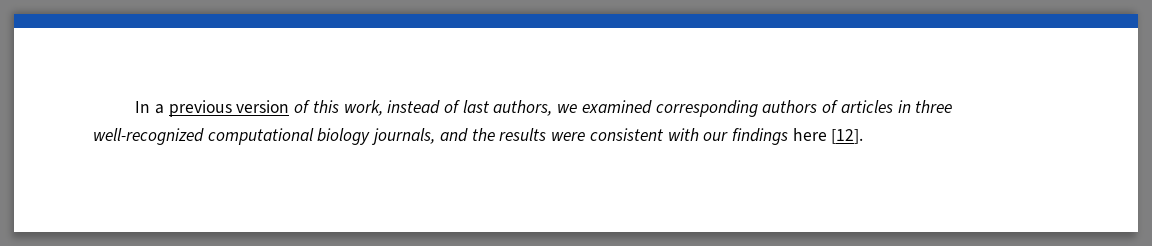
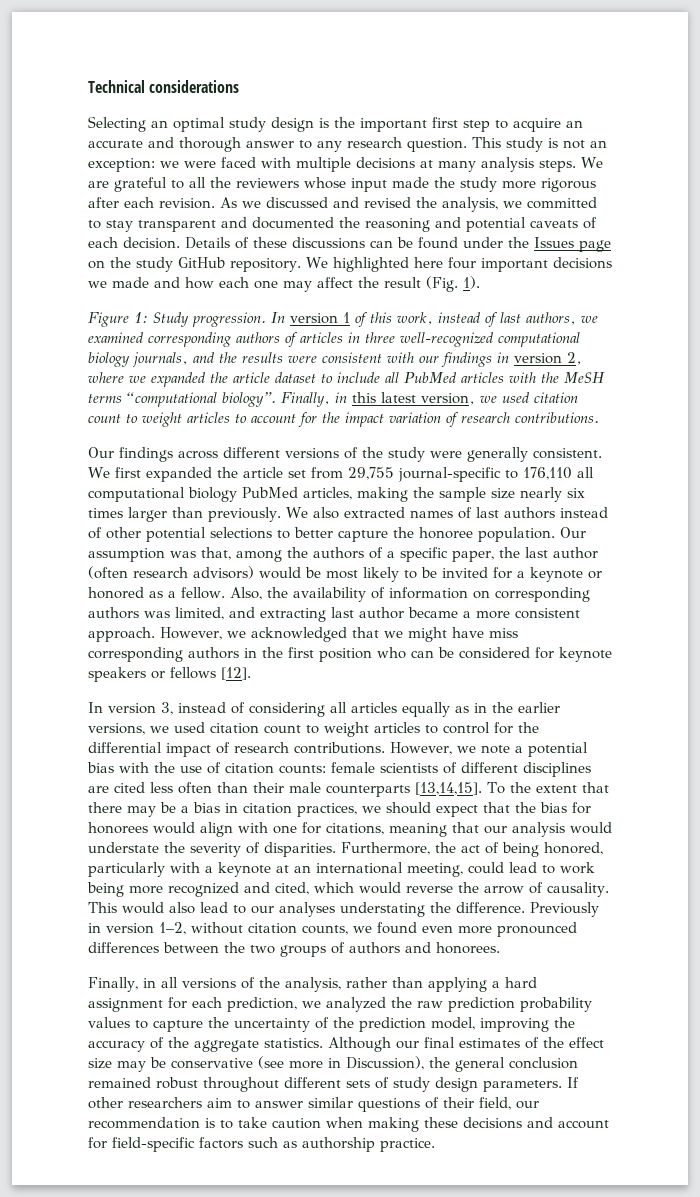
[135,100,290,117] In a previous version -> [88,80,240,93] [88,116,583,132] [88,137,607,152] [88,157,603,172] [88,177,596,192] [88,197,597,212] [88,217,597,232] [88,237,611,252] [88,257,612,272] [88,276,480,292] [88,312,350,327] Technical considerations // Selecting an optimal study design is the important first step to acquire an accurate and thorough answer to any research question. This study is not an exception: we were faced with multiple decisions at many analysis steps. We are grateful to all the reviewers whose input made the study more rigorous after each revision. As we discussed and revised the analysis, we committed to stay transparent and documented the reasoning and potential caveats of each decision. Details of these discussions can be found under the Issues page on the study GitHub repository. We highlighted here four important decisions we made and how each one may affect the result (Fig. 1). // Figure 1: Study progression. In version 1
[792,128,864,144] here [12]. -> [497,352,582,365] [88,372,605,387] [88,392,578,407] [88,412,599,427] [88,447,602,462] [88,467,594,482] [88,487,585,502] [88,507,608,522] [88,527,586,542] [88,547,598,562] [88,566,602,582] [88,587,590,602] [88,607,580,622] [88,627,518,642] [88,647,612,662] [88,667,251,682] [88,702,560,717] [88,722,539,737] [88,742,588,757] [87,762,591,777] [88,782,609,797] [88,802,591,817] [88,822,612,837] [88,842,603,857] [88,862,595,877] [87,882,609,897] [88,902,599,917] [88,922,577,937] [88,942,500,957] [88,977,537,992] [88,997,592,1012] [88,1017,575,1032] [88,1037,604,1052] [88,1056,578,1072] [88,1077,579,1092] [88,1097,539,1112] [88,1117,609,1132] [88,1137,435,1152] in version 2, where we expanded the article dataset to include all PubMed articles with the MeSH terms “computational biology”. Finally, in this latest version, we used citation count to weight articles to account for the impact variation of research contributions. // Our findings across different versions of the study were generally consistent. We first expanded the article set from 29,755 journal-specific to 176,110 all computational biology PubMed articles, making the sample size nearly six times larger than previously. We also extracted names of last authors instead of other potential selections to better capture the honoree population. Our assumption was that, among the authors of a specific paper, the last author (often research advisors) would be most likely to be invited for a keynote or honored as a fellow. Also, the availability of information on corresponding authors was limited, and extracting last author became a more consistent approach. However, we acknowledged that we might have miss corresponding authors in the first position who can be considered for keynote speakers or fellows [12]. // In version 3, instead of considering all articles equally as in the earlier versions, we used citation count to weight articles to control for the differential impact of research contributions. However, we note a potential bias with the use of citation counts: female scientists of different disciplines are cited less often than their male counterparts [13,14,15]. To the extent that there may be a bias in citation practices, we should expect that the bias for honorees would align with one for citations, meaning that our analysis would understate the severity of disparities. Furthermore, the act of being honored, particularly with a keynote at an international meeting, could lead to work being more recognized and cited, which would reverse the arrow of causality. This would also lead to our analyses understating the difference. Previously in version 1–2, without citation counts, we found even more pronounced differences between the two groups of authors and honorees. // Finally, in all versions of the analysis, rather than applying a hard assignment for each prediction, we analyzed the raw prediction probability values to capture the uncertainty of the prediction model, improving the accuracy of the aggregate statistics. Although our final estimates of the effect size may be conservative (see more in Discussion), the general conclusion remained robust throughout different sets of study design parameters. If other researchers aim to answer similar questions of their field, our recommendation is to take caution when making these decisions and account for field-specific factors such as authorship practice.

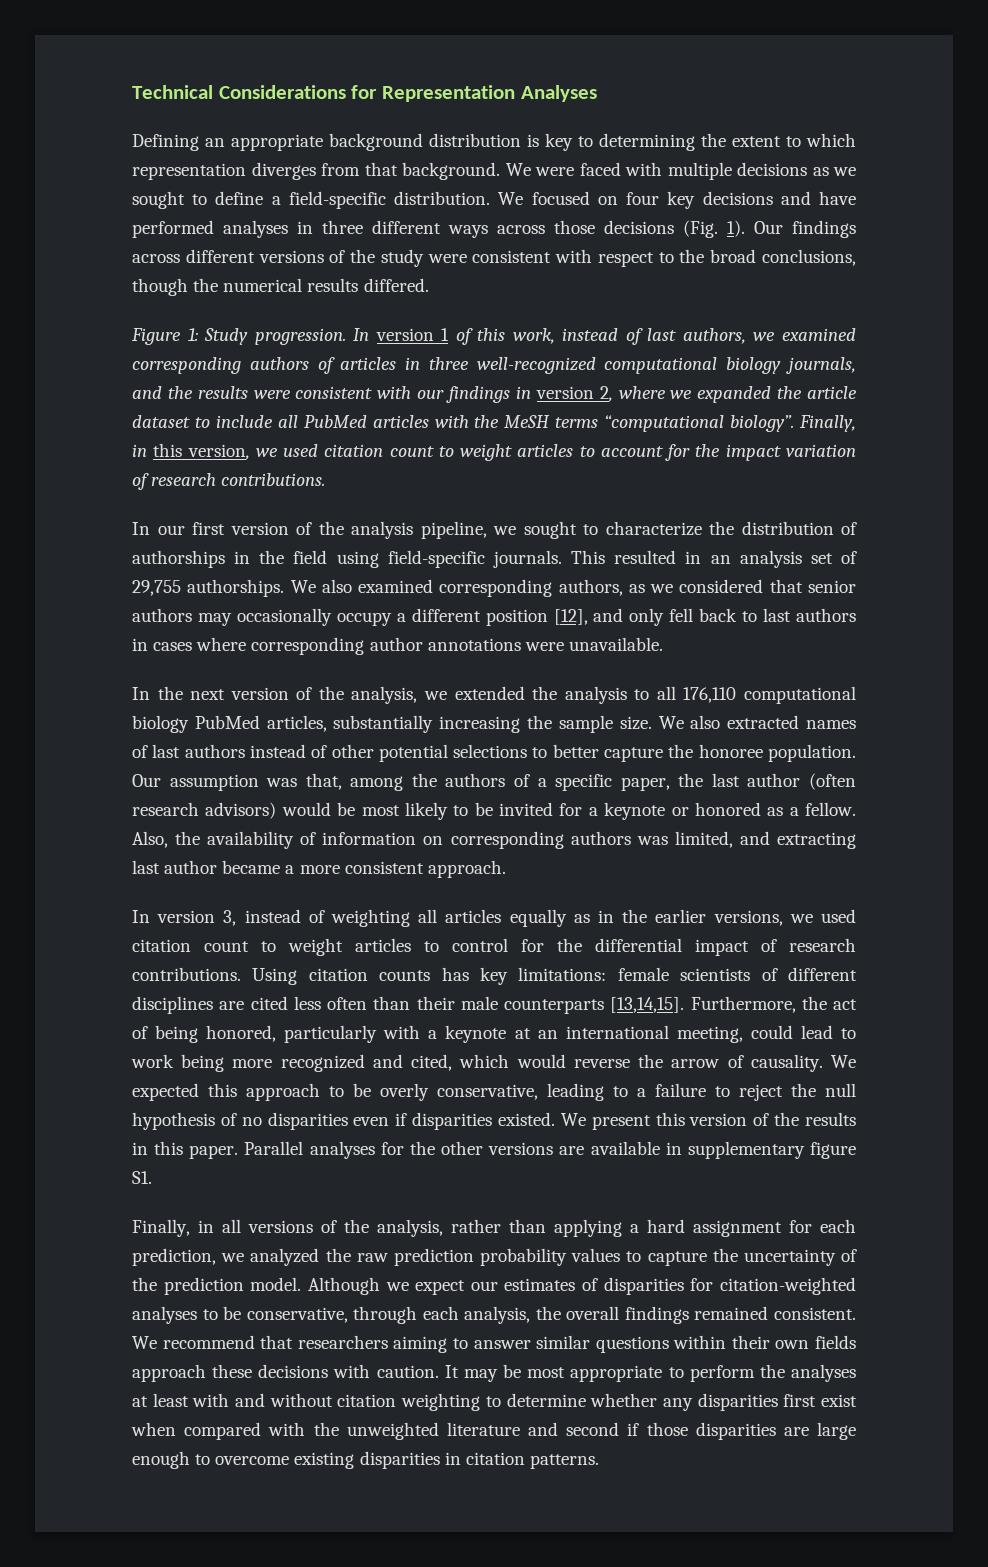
[149,80,240,93] [88,116,583,132] [88,137,607,152] [88,158,179,172] considerations // Selecting an optimal study design is the important first step to acquire an accurate and thorough answer to any research question. This study is not an exception: we -> [218,85,597,102] [132,133,856,151] [132,162,531,180] Considerations for Representation Analyses // Defining an appropriate background distribution is key to determining the extent to which representation diverges from that background. We
[420,157,603,172] [88,177,596,192] [88,197,597,212] [88,217,597,232] [88,237,611,252] [88,257,612,272] [88,276,480,292] at many analysis steps. We are grateful to all the reviewers whose input made the study more rigorous after each revision. As we discussed and revised the analysis, we committed to stay transparent and documented the reasoning and potential caveats of each decision. Details of these discussions can be found under the Issues page on the study GitHub repository. We highlighted here four important decisions we made and how each one may affect the result (Fig. 1). -> [812,167,856,176] [132,191,857,209] [132,220,856,238] [132,249,856,267] [132,278,429,296] as we sought to define a field-specific distribution. We focused on four key decisions and have performed analyses in three different ways across those decisions (Fig. 1). Our findings across different versions of the study were consistent with respect to the broad conclusions, though the numerical results differed.
[380,392,416,403] latest -> (183, 450) none
[88,447,602,462] [88,467,594,482] [88,487,585,502] [88,507,281,522] Our findings across different versions of the study were generally consistent. We first expanded the article set from 29,755 journal-specific to 176,110 all computational biology PubMed articles, making the sample size nearly six times larger than previously. -> [132,521,857,539] [132,550,858,568] [132,579,856,597] [132,608,857,626] [132,637,663,655] [132,686,856,704] [132,715,652,733] In our first version of the analysis pipeline, we sought to characterize the distribution of authorships in the field using field-specific journals. This resulted in an analysis set of 29,755 authorships. We also examined corresponding authors, as we considered that senior authors may occasionally occupy a different position [12], and only fell back to last authors in cases where corresponding author annotations were unavailable. // In the next version of the analysis, we extended the analysis to all 176,110 computational biology PubMed articles, substantially increasing the sample size.
[160,627,518,642] [88,647,612,662] [88,667,251,682] However, we acknowledged that we might have miss corresponding authors in the first position who can be considered for keynote speakers or fellows [12]. -> (506, 869) none
[249,702,325,717] considering -> [331,909,410,927] weighting
[390,742,588,757] [87,762,326,774] However, we note a potential bias with the use of citation counts: -> [252,967,607,985] Using citation counts has key limitations:
[487,782,609,794] [88,802,591,817] [88,822,612,837] [88,842,336,857] To the extent that there may be a bias in citation practices, we should expect that the bias for honorees would align with one for citations, meaning that our analysis would understate the severity of disparities. -> (685, 1005) none
[88,902,599,917] [88,922,577,937] [88,942,500,957] This would also lead to our analyses understating the difference. Previously in version 1–2, without citation counts, we found even more pronounced differences between the two groups of authors and honorees. -> [831,1055,857,1068] [132,1083,856,1101] [132,1112,856,1130] [132,1141,856,1159] [132,1171,152,1184] We expected this approach to be overly conservative, leading to a failure to reject the null hypothesis of no disparities even if disparities existed. We present this version of the results in this paper. Parallel analyses for the other versions are available in supplementary figure S1.
[431,1017,575,1032] [88,1037,604,1052] [88,1056,578,1072] [88,1077,579,1092] [88,1097,539,1112] [88,1117,609,1132] [88,1137,435,1152] model, improving the accuracy of the aggregate statistics. Although our final estimates of the effect size may be conservative (see more in Discussion), the general conclusion remained robust throughout different sets of study design parameters. If other researchers aim to answer similar questions of their field, our recommendation is to take caution when making these decisions and account for field-specific factors such as authorship practice. -> [250,1277,856,1295] [132,1306,856,1324] [132,1335,856,1353] [132,1364,856,1382] [132,1393,858,1411] [131,1422,856,1440] [132,1451,599,1469] model. Although we expect our estimates of disparities for citation-weighted analyses to be conservative, through each analysis, the overall findings remained consistent. We recommend that researchers aiming to answer similar questions within their own fields approach these decisions with caution. It may be most appropriate to perform the analyses at least with and without citation weighting to determine whether any disparities first exist when compared with the unweighted literature and second if those disparities are large enough to overcome existing disparities in citation patterns.

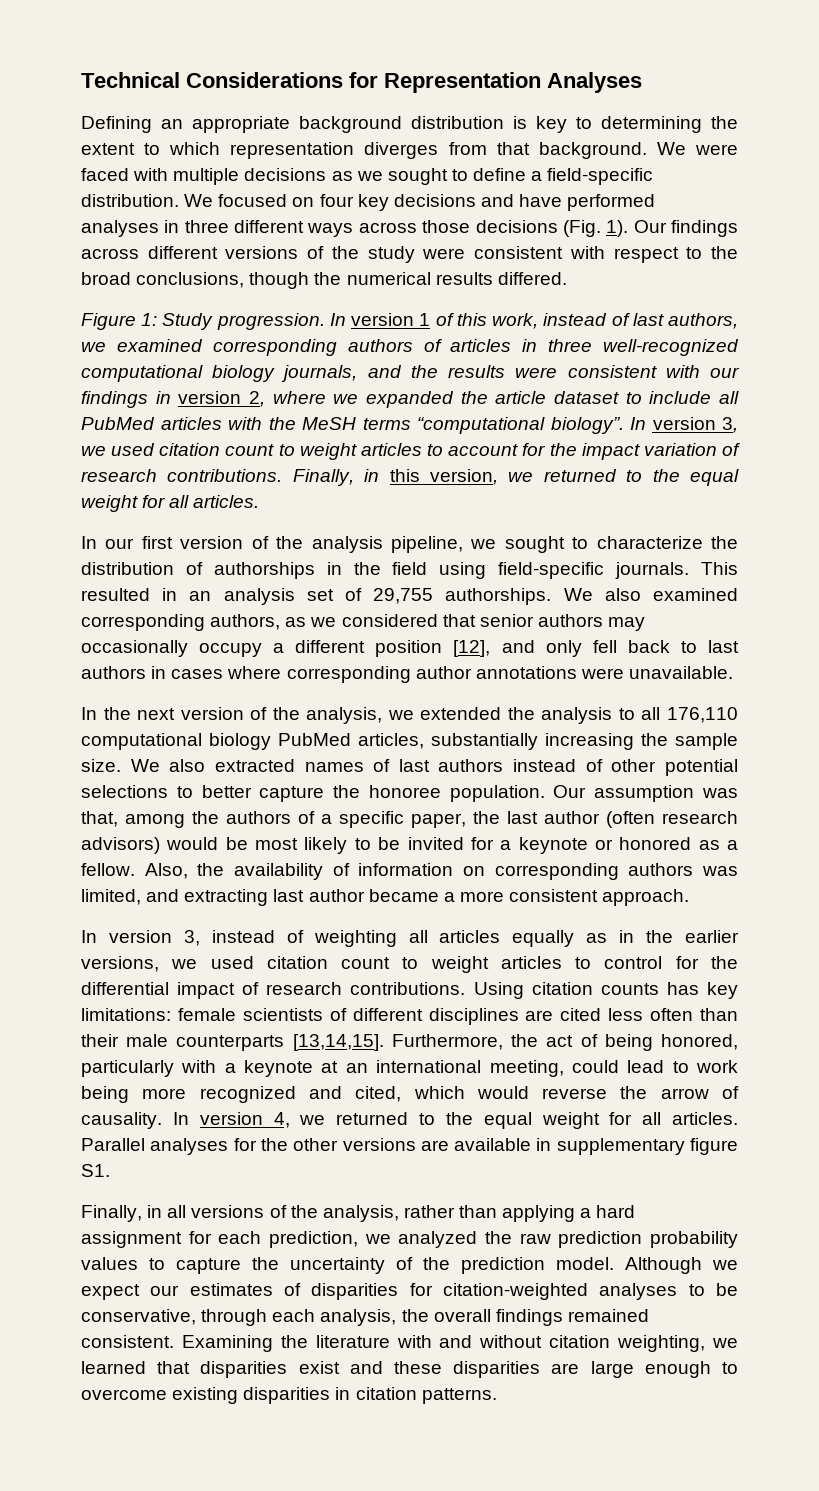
[799,415,856,432] [132,443,250,460] Finally, in this version, -> [630,417,738,433] In version 3,
(326, 479) none -> [292,469,739,486] [81,495,260,512] Finally, in this version, we returned to the equal weight for all articles.
[831,1055,857,1068] [132,1083,856,1101] [132,1112,856,1130] [132,1141,239,1159] We expected this approach to be overly conservative, leading to a failure to reject the null hypothesis of no disparities even if disparities existed. We present this version of the results in this paper. -> [172,1112,738,1129] In version 4, we returned to the equal weight for all articles.
[132,1335,856,1353] [132,1364,856,1382] [132,1393,858,1411] [131,1422,688,1440] We recommend that researchers aiming to answer similar questions within their own fields approach these decisions with caution. It may be most appropriate to perform the analyses at least with and without citation weighting to determine whether any disparities first exist when compared with the unweighted literature and second if those -> [181,1335,739,1352] [81,1361,442,1378] Examining the literature with and without citation weighting, we learned that disparities exist and these

